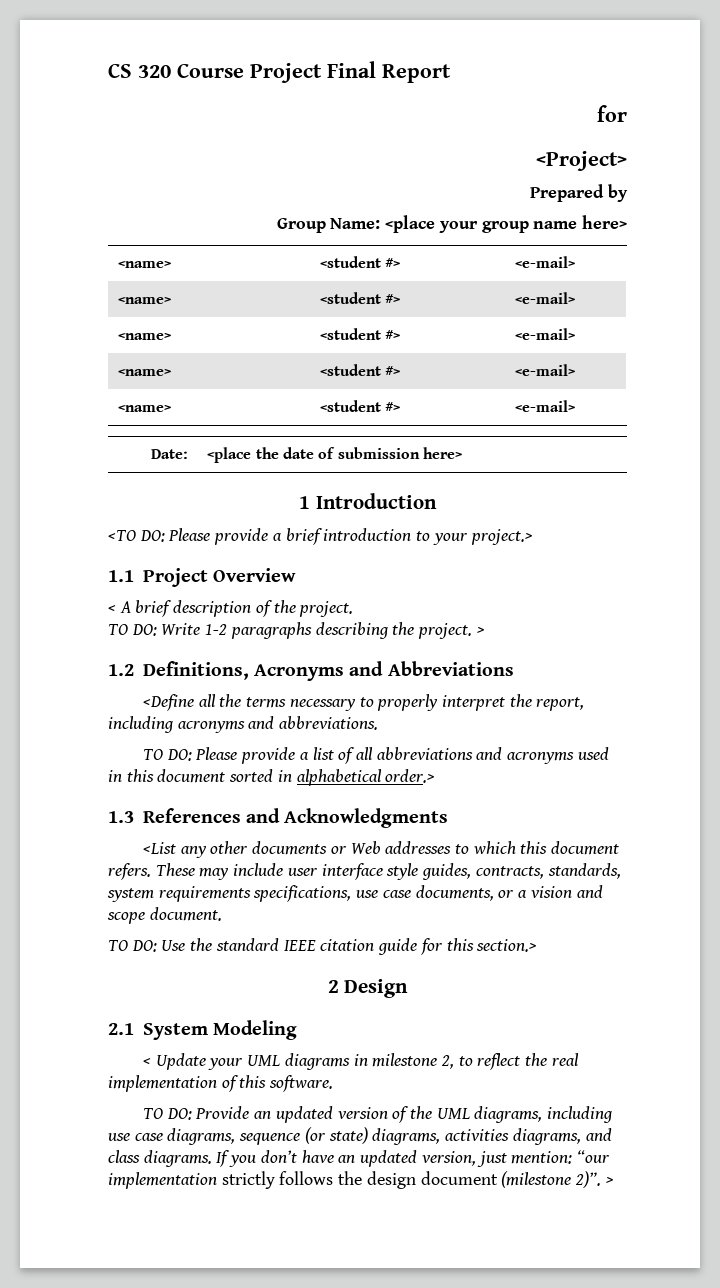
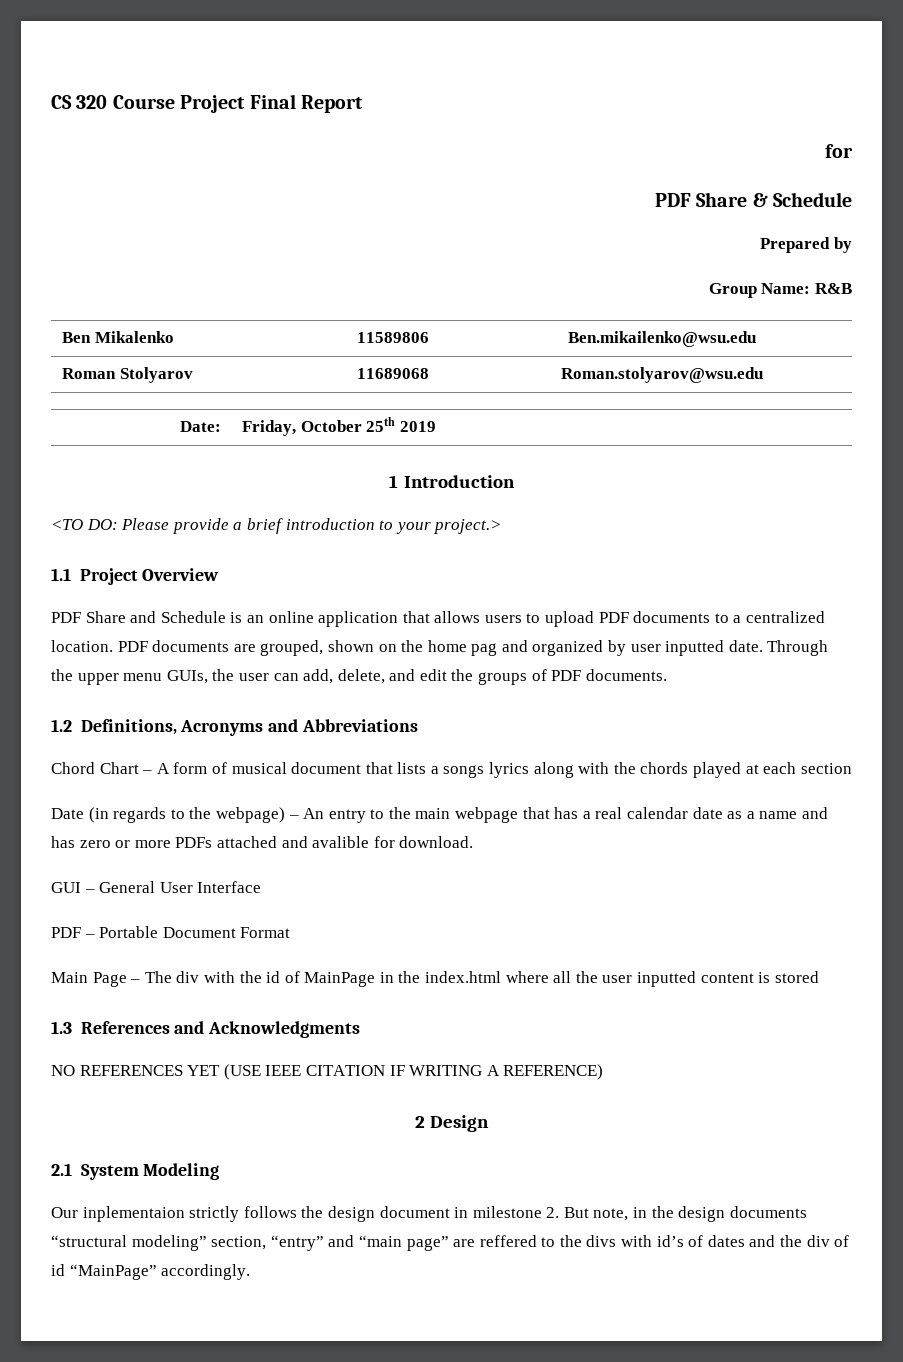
[536,151,627,171] <Project> -> [654,192,852,207] PDF Share & Schedule
[385,215,628,233] [118,261,172,268] [319,256,401,268] [515,256,575,268] [118,297,172,304] [319,292,401,304] [515,292,575,304] [118,333,172,340] [319,328,401,340] [515,328,575,340] [118,369,172,376] [319,364,401,376] [515,364,575,376] [118,405,172,412] [319,400,401,412] [515,400,575,412] [150,449,188,459] [207,447,462,463] <place your group name here> // <name> | <student #> | <e-mail> // <name> | <student #> | <e-mail> // <name> | <student #> | <e-mail> // <name> | <student #> | <e-mail> // <name> | <student #> | <e-mail> // Date: | <place the date of submission here> -> [815,283,852,294] [62,331,174,343] [356,332,429,343] [568,331,756,347] [62,367,193,383] [356,368,429,379] [561,367,763,383] [179,421,221,432] [242,417,437,436] R&B // Ben Mikalenko | 11589806 | Ben.mikailenko@wsu.edu // Roman Stolyarov | 11689068 | Roman.stolyarov@wsu.edu // Date: | Friday, October 25th 2019
[108,600,354,617] [108,622,485,639] < A brief description of the project. // TO DO: Write 1-2 paragraphs describing the project. > -> [51,611,826,627] [51,640,829,656] [51,669,667,685] PDF Share and Schedule is an online application that allows users to upload PDF documents to a centralized location. PDF documents are grouped, shown on the home pag and organized by user inputted date. Through the upper menu GUIs, the user can add, delete, and edit the groups of PDF documents.
[142,694,585,711] [108,716,379,733] [142,747,609,764] [108,769,436,786] [108,808,449,828] [142,841,620,858] [108,863,621,880] [107,885,603,902] [107,907,222,924] [108,938,538,955] <Define all the terms necessary to properly interpret the report, including acronyms and abbreviations. // TO DO: Please provide a list of all abbreviations and acronyms used in this document sorted in alphabetical order.> // 1.3 References and Acknowledgments // <List any other documents or Web addresses to which this document refers. These may include user interface style guides, contracts, standards, system requirements specifications, use case documents, or a vision and scope document. // TO DO: Use the standard IEEE citation guide for this section.> -> [51,762,852,778] [51,807,828,823] [51,836,474,848] [51,881,262,893] [51,926,291,938] [51,971,819,987] [51,1021,361,1038] [51,1064,604,1080] Chord Chart – A form of musical document that lists a songs lyrics along with the chords played at each section // Date (in regards to the webpage) – An entry to the main webpage that has a real calendar date as a name and has zero or more PDFs attached and avalible for download. // GUI – General User Interface // PDF – Portable Document Format // Main Page – The div with the id of MainPage in the index.html where all the user inputted content is stored // 1.3 References and Acknowledgments // NO REFERENCES YET (USE IEEE CITATION IF WRITING A REFERENCE)
[142,1053,579,1070] [108,1075,334,1092] [142,1106,613,1123] [108,1127,612,1145] [108,1150,610,1167] [108,1172,217,1189] < Update your UML diagrams in milestone 2, to reflect the real implementation of this software. // TO DO: Provide an updated version of the UML diagrams, including use case diagrams, sequence (or state) diagrams, activities diagrams, and class diagrams. If you don’t have an updated version, just mention: “our implementation -> [51,1206,185,1222] Our inplementaion
[501,1171,614,1188] (milestone 2)”. > -> [454,1206,807,1222] [51,1235,850,1251] [51,1264,251,1280] in milestone 2. But note, in the design documents “structural modeling” section, “entry” and “main page” are reffered to the divs with id’s of dates and the div of id “MainPage” accordingly.

